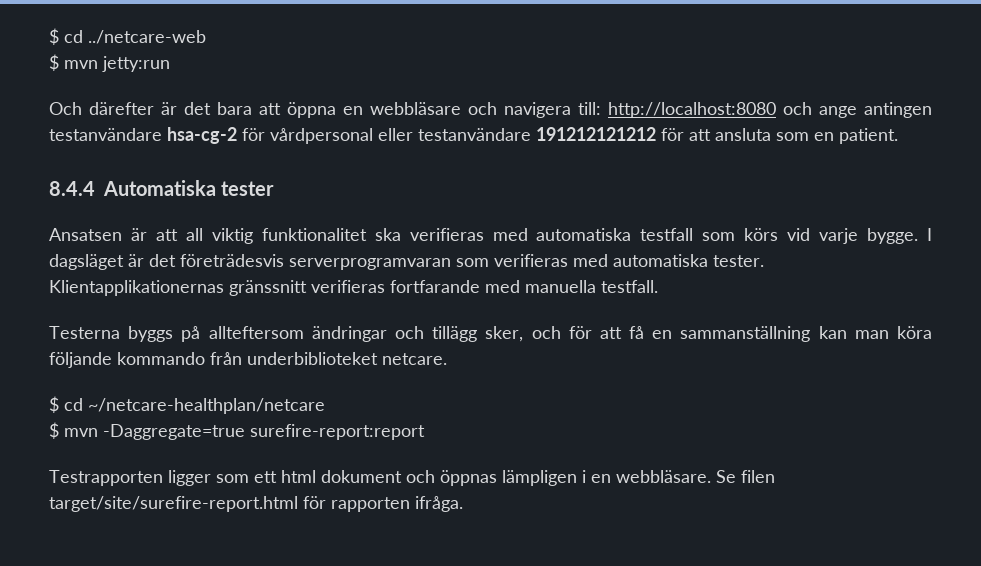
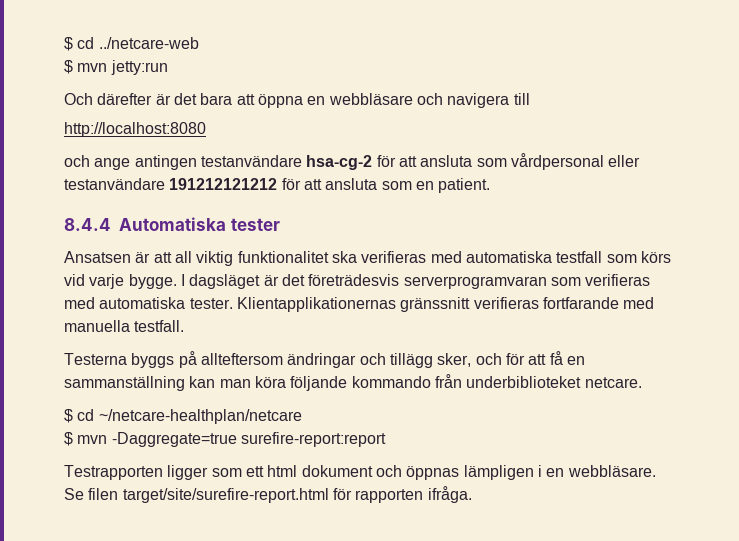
[578,102,601,115] till: -> [513,93,530,105] till //
(776, 110) none -> (206, 129) //
(265, 134) none -> [398,155,507,167] att ansluta som

